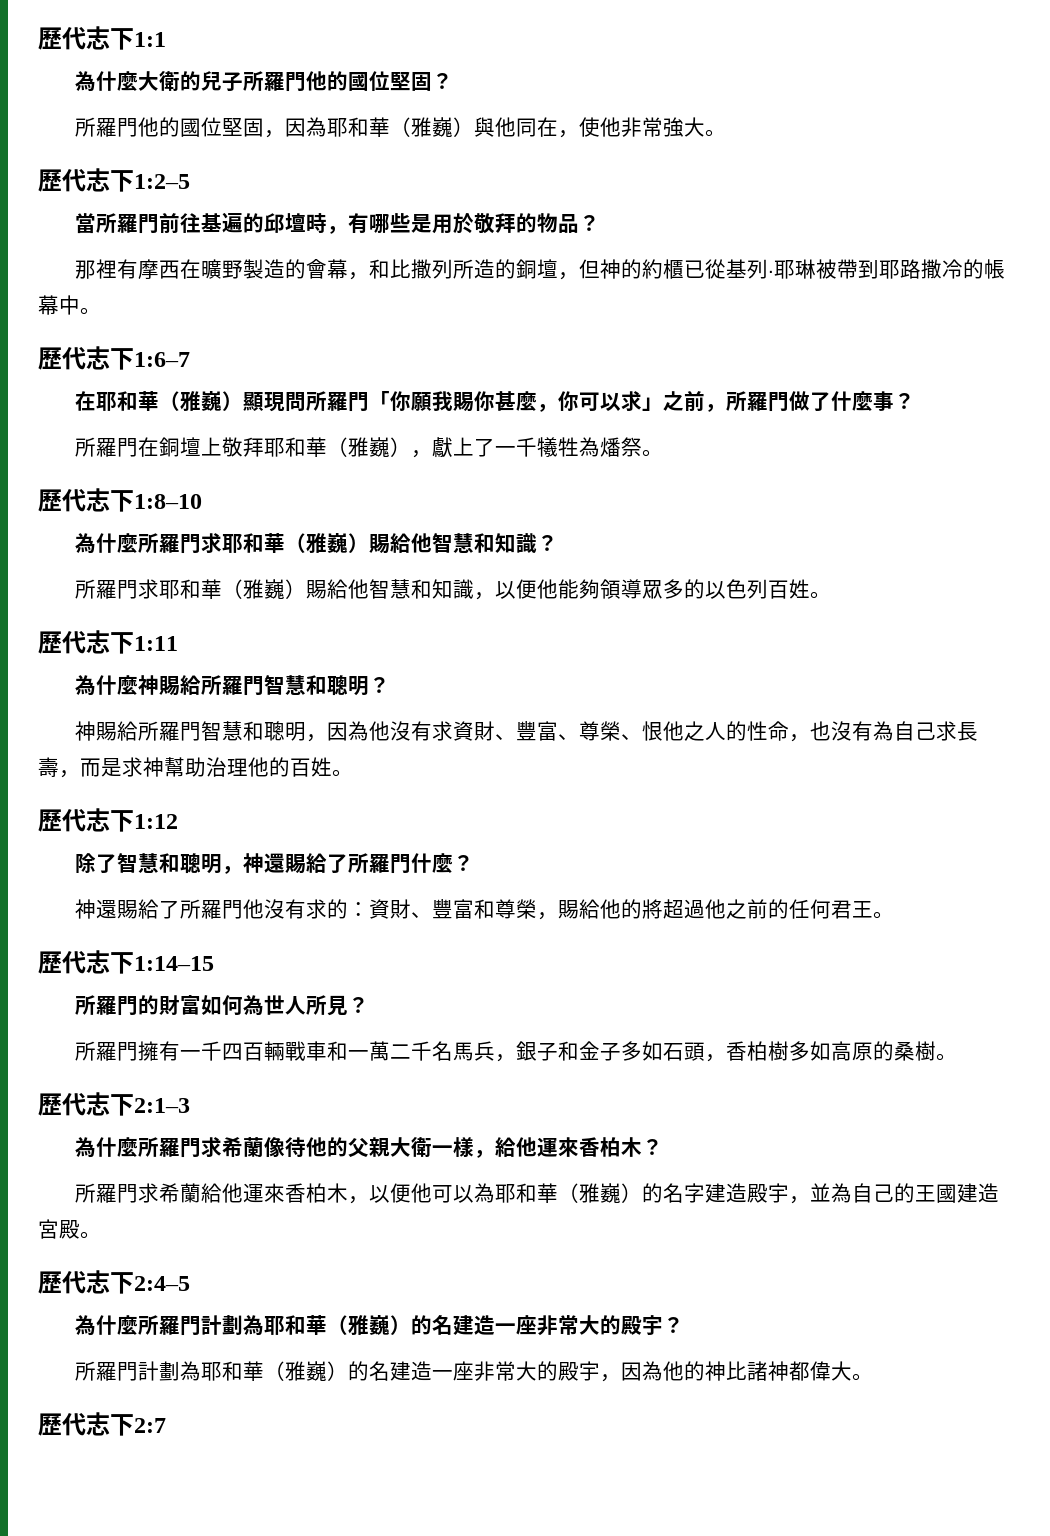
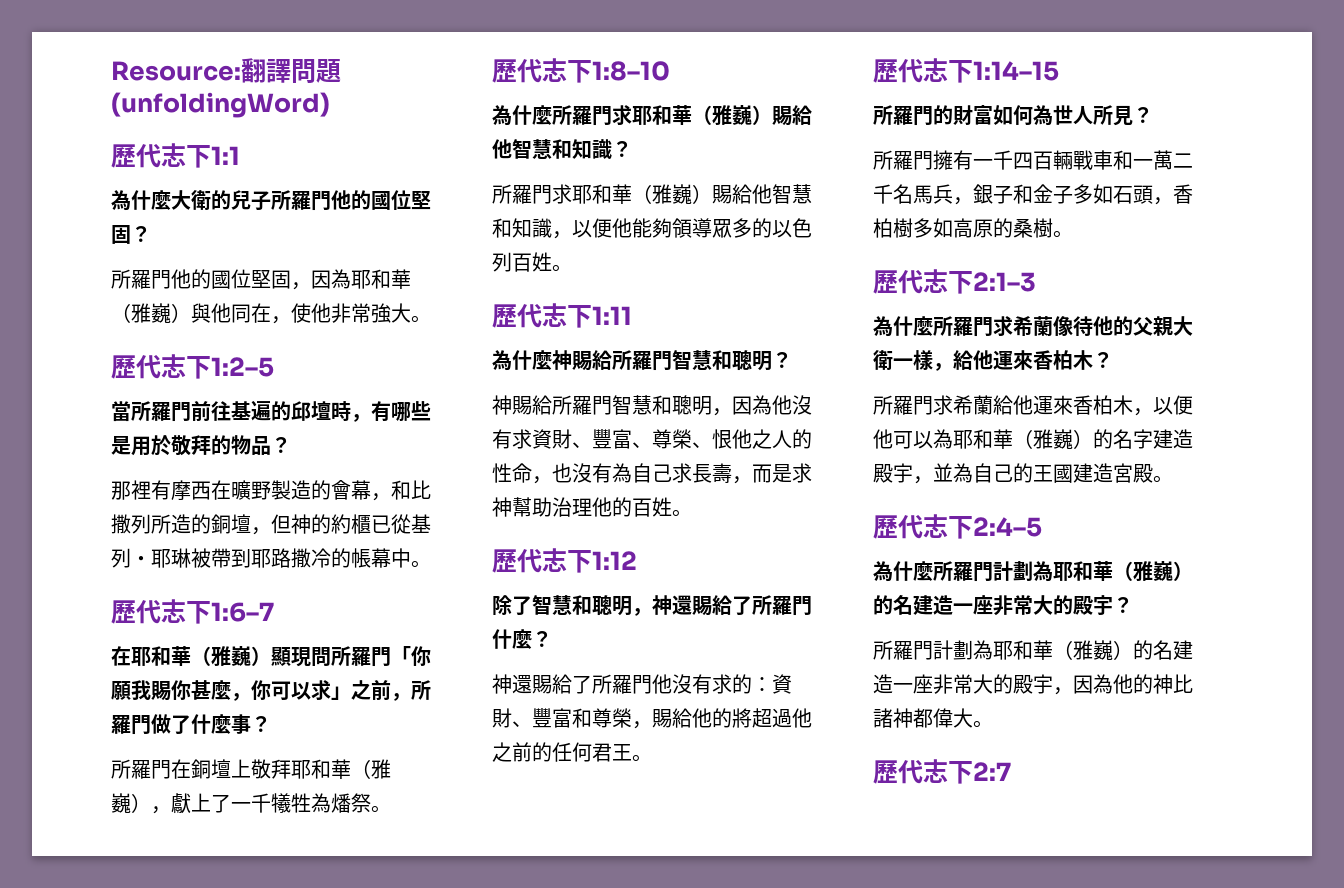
(38, 38) none -> [111,58,341,83] [111,92,330,118] Resource:翻譯問題(unfoldingWord) //

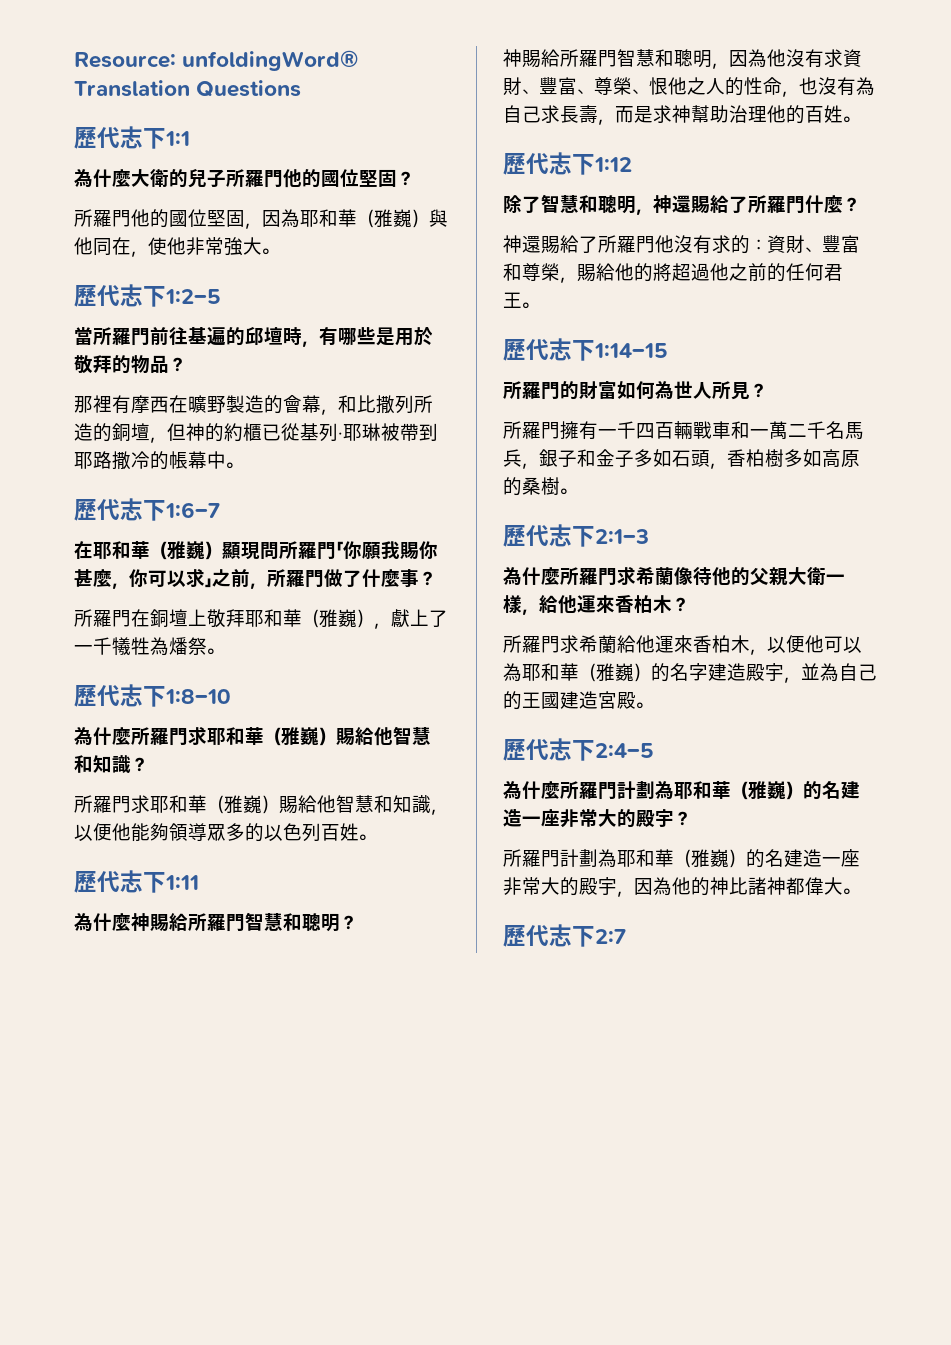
[241,58,341,83] [111,92,330,118] 翻譯問題(unfoldingWord) -> [182,50,359,71] [74,80,302,97] unfoldingWord® Translation Questions

